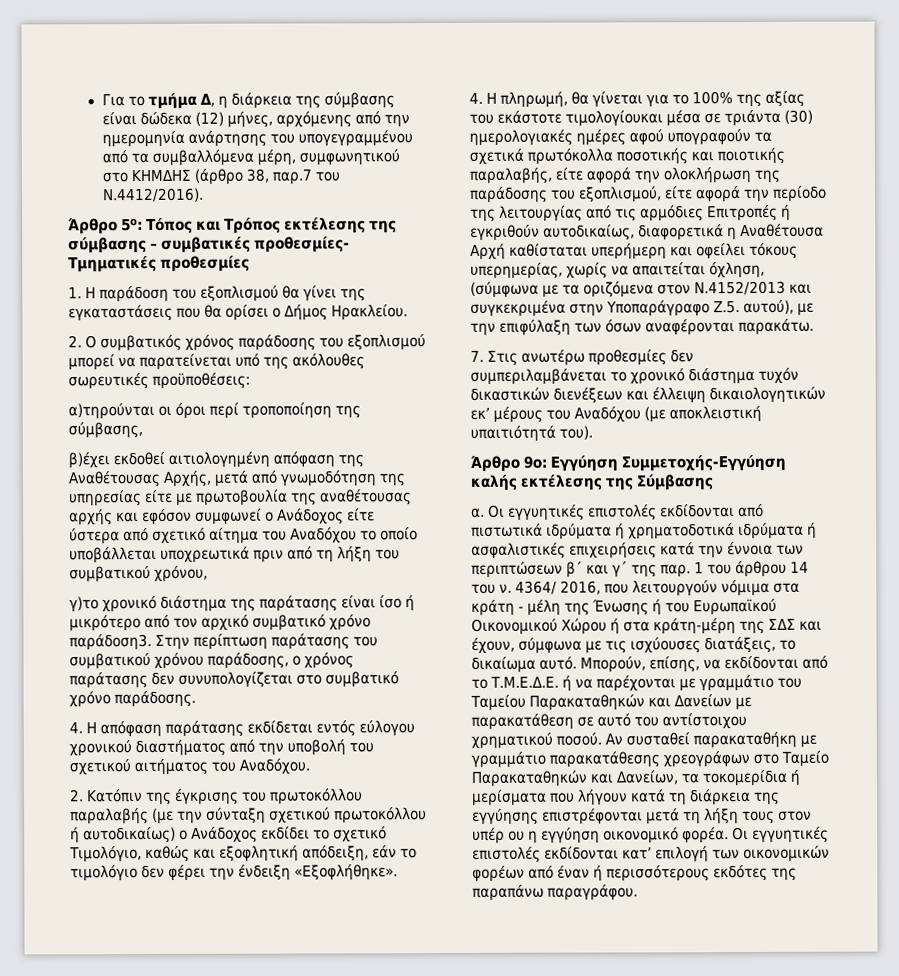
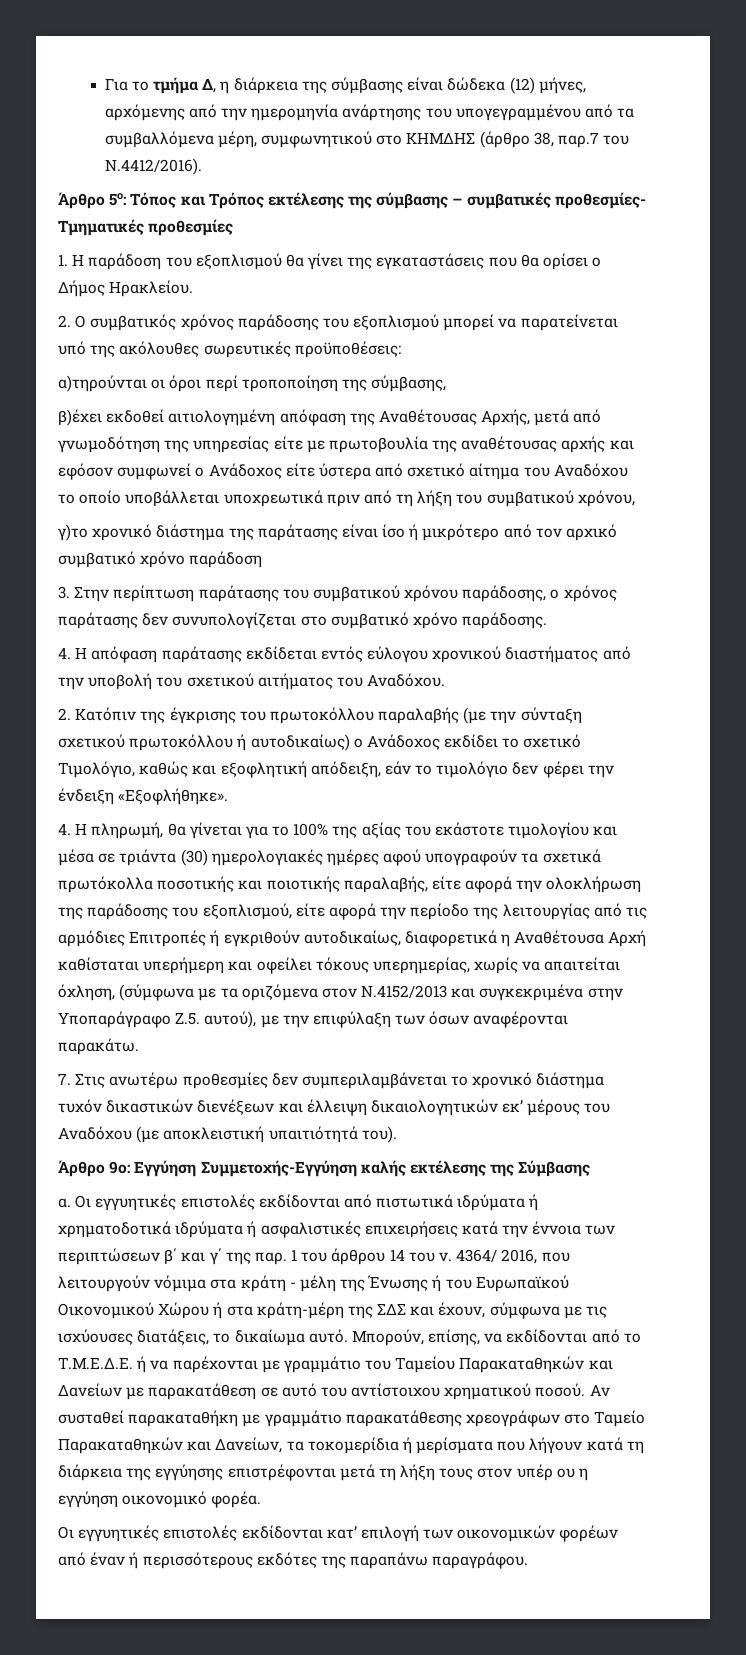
[69,633,152,651] παράδοση3. -> [189,551,263,568] [58,586,70,599] παράδοση // 3.
[565,110,664,127] τιμολογίουκαι -> [508,822,618,839] τιμολογίου και
(730, 835) none -> (262, 1499) //

